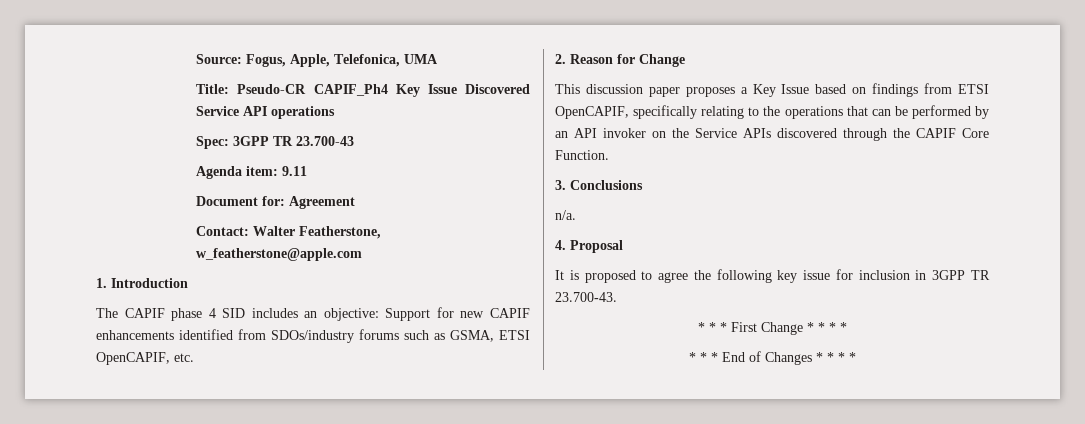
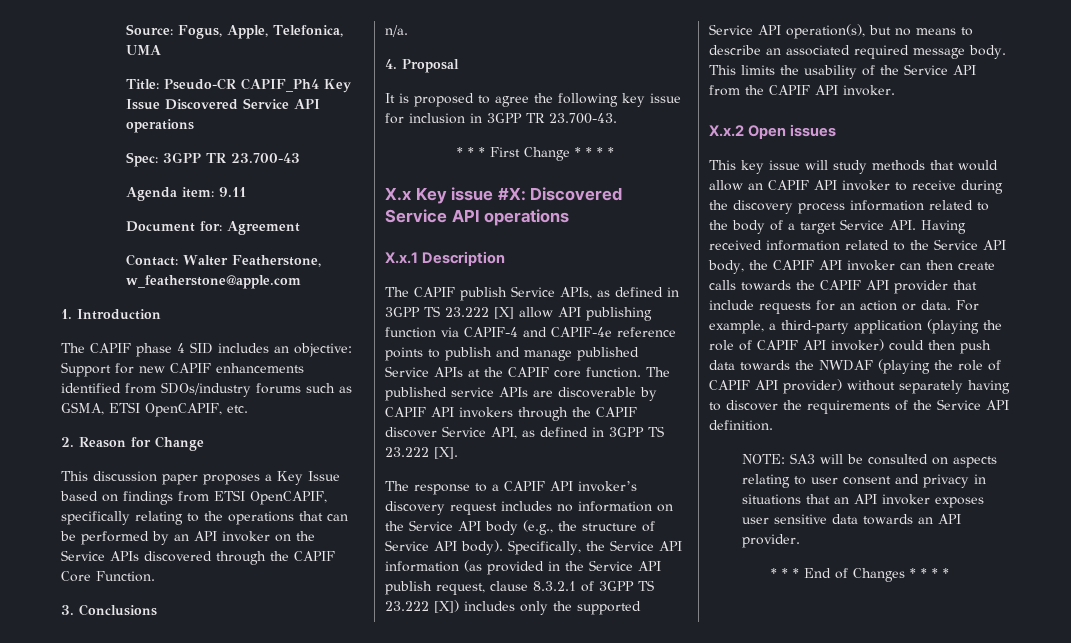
(847, 327) none -> [385,187,623,204] [385,209,570,226] [385,251,506,266] [385,286,679,301] [385,306,652,321] [385,327,676,338] [385,347,639,361] [385,366,670,378] [385,387,657,401] [385,407,637,421] [385,426,664,439] [385,447,458,459] [385,481,637,495] [385,501,673,515] [385,520,655,535] [385,540,682,555] [385,560,661,575] [385,580,654,595] [385,600,641,615] [709,24,973,39] [709,45,1006,59] [709,64,976,79] [709,85,895,96] [709,124,837,139] [709,160,998,174] [709,180,1003,194] [709,200,989,214] [709,219,966,234] [709,239,1006,251] [708,260,995,274] [709,280,977,294] [709,300,979,314] [709,319,1002,334] [709,339,991,354] [709,359,1001,374] [709,379,1010,394] [709,399,1009,414] [709,420,773,431] [741,453,997,468] [741,474,986,488] [741,494,984,508] [741,514,961,525] [741,534,800,548] // X.x Key issue #X: Discovered Service API operations // X.x.1 Description // The CAPIF publish Service APIs, as defined in 3GPP TS 23.222 [X] allow API publishing function via CAPIF-4 and CAPIF-4e reference points to publish and manage published Service APIs at the CAPIF core function. The published service APIs are discoverable by CAPIF API invokers through the CAPIF discover Service API, as defined in 3GPP TS 23.222 [X]. // The response to a CAPIF API invoker’s discovery request includes no information on the Service API body (e.g., the structure of Service API body). Specifically, the Service API information (as provided in the Service API publish request, clause 8.3.2.1 of 3GPP TS 23.222 [X]) includes only the supported Service API operation(s), but no means to describe an associated required message body. This limits the usability of the Service API from the CAPIF API invoker. // X.x.2 Open issues // This key issue will study methods that would allow an CAPIF API invoker to receive during the discovery process information related to the body of a target Service API. Having received information related to the Service API body, the CAPIF API invoker can then create calls towards the CAPIF API provider that include requests for an action or data. For example, a third-party application (playing the role of CAPIF API invoker) could then push data towards the NWDAF (playing the role of CAPIF API provider) without separately having to discover the requirements of the Service API definition. // NOTE: SA3 will be consulted on aspects relating to user consent and privacy in situations that an API invoker exposes user sensitive data towards an API provider.

